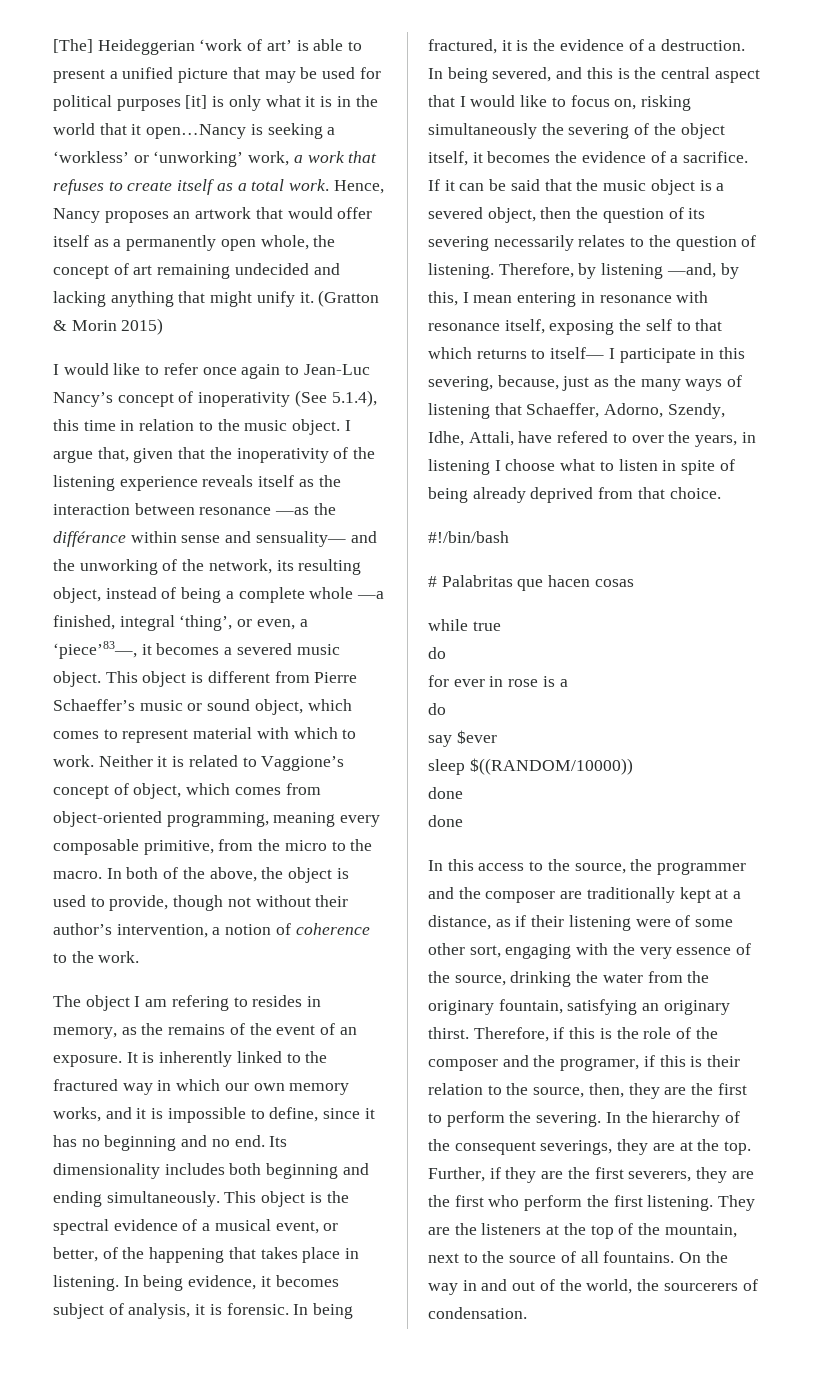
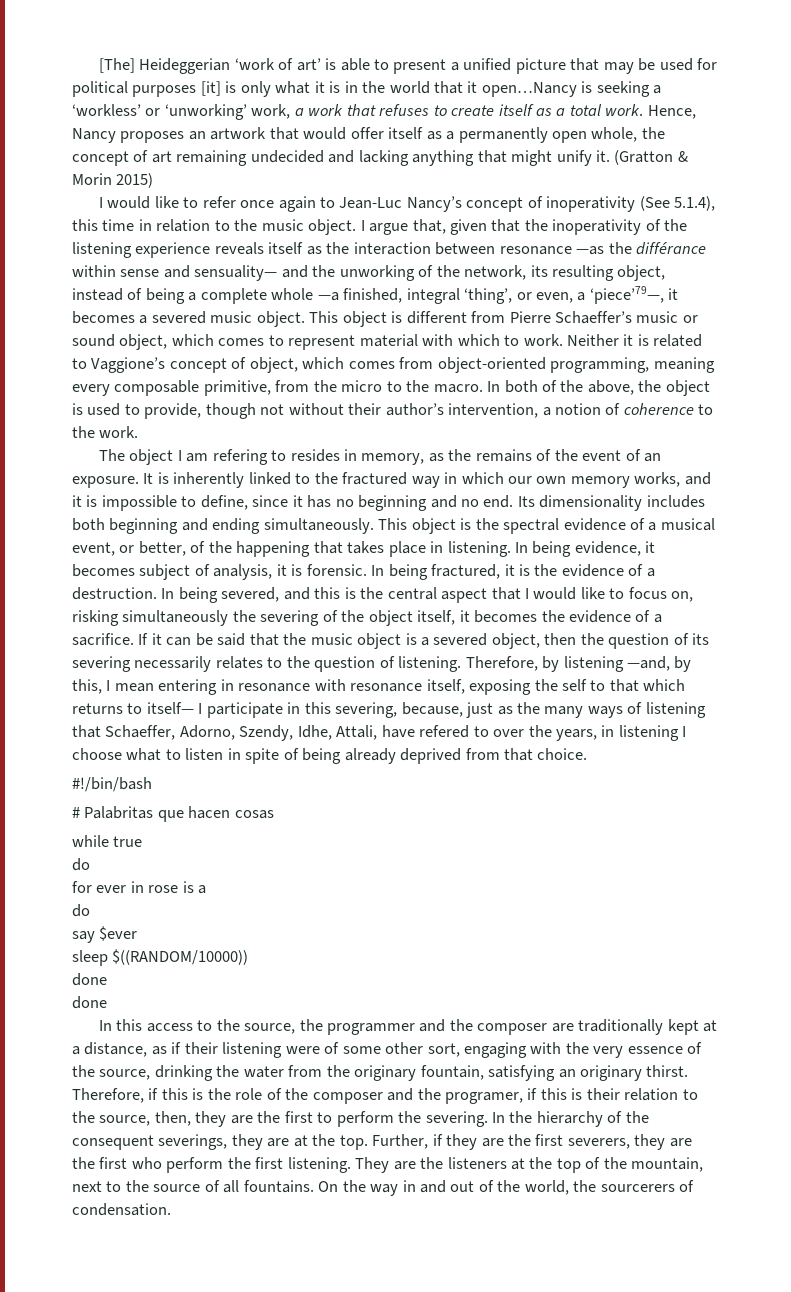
[53,641,137,659] ‘piece’83—, -> [589,286,664,304] ‘piece’79—,

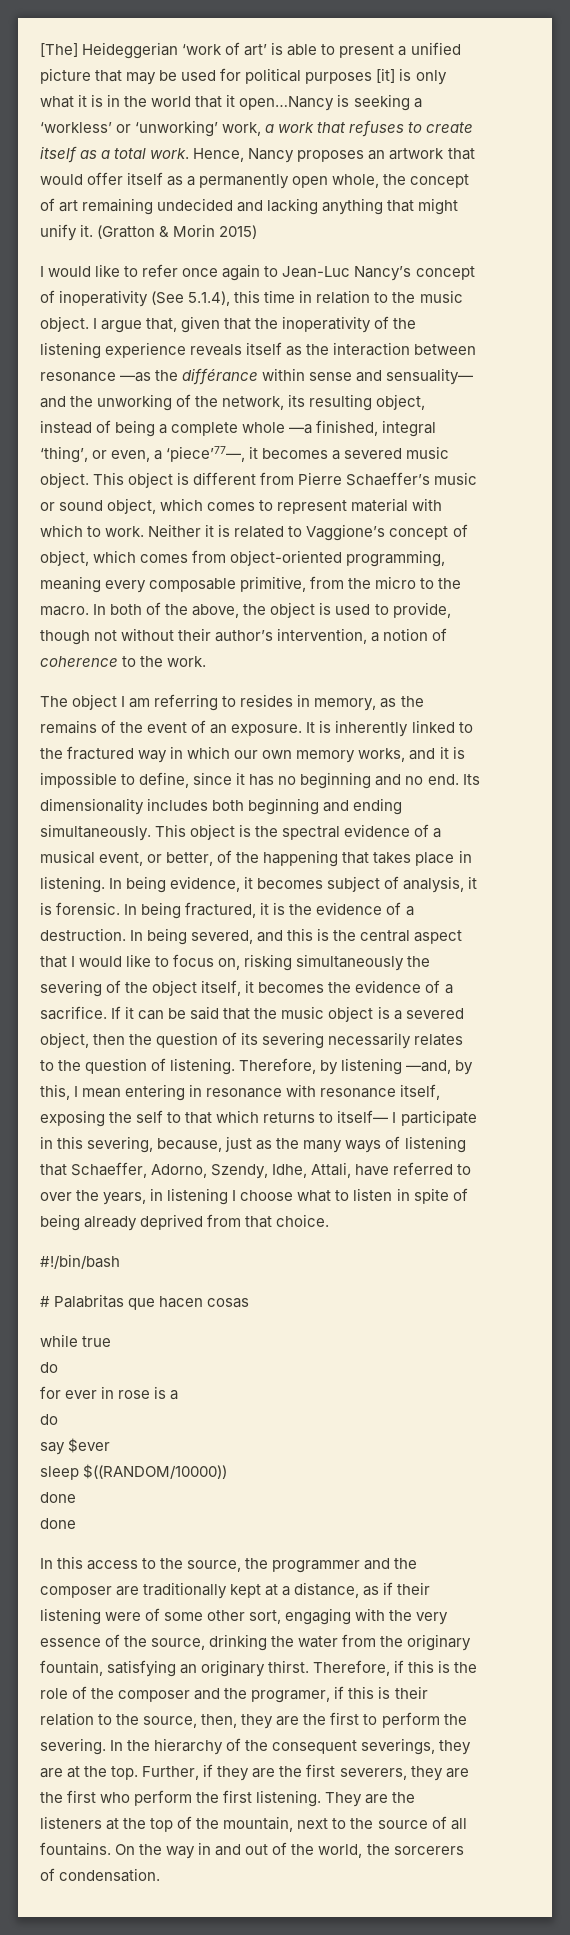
[589,286,664,304] ‘piece’79—, -> [166,446,246,462] ‘piece’77—,
[212,449,268,465] refering -> [154,694,219,711] referring
[419,725,470,738] refered -> [393,1162,454,1175] referred
[600,1184,675,1192] sourcerers -> [393,1846,464,1855] sorcerers

